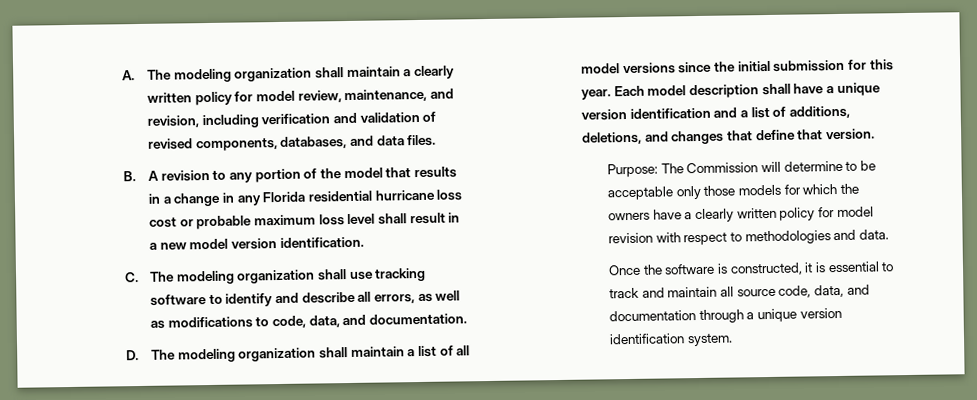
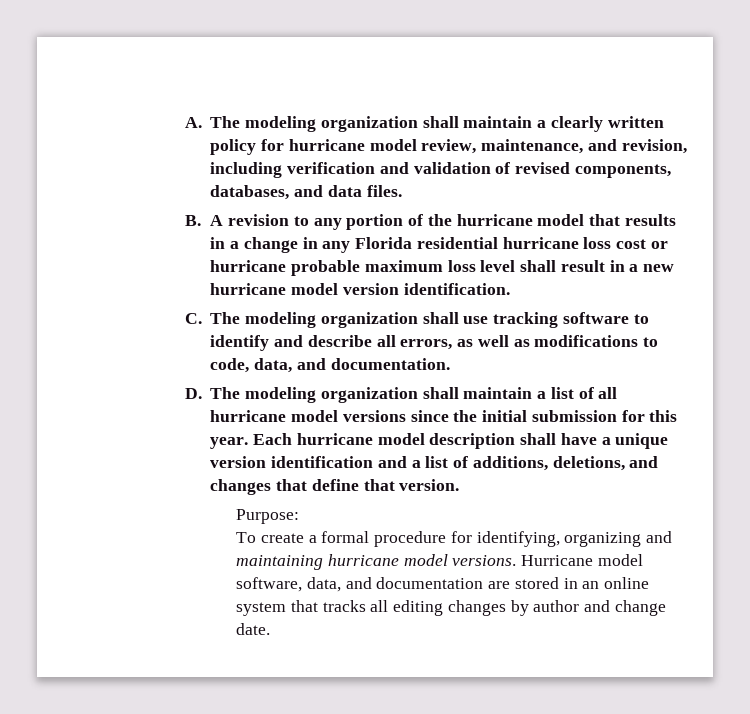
(254, 96) none -> [288,139,365,151] hurricane
(342, 173) none -> [456,214,533,226] hurricane
(194, 223) none -> [210,260,287,272] hurricane
(187, 246) none -> [210,283,287,295] hurricane
(471, 350) none -> [210,410,287,422] hurricane
(645, 91) none -> [296,433,373,445] hurricane
[660,160,876,174] [607,183,859,201] [608,206,874,223] [608,229,889,246] [608,261,895,276] [609,284,870,299] [609,307,842,324] [609,333,733,347] The Commission will determine to be acceptable only those models for which the owners have a clearly written policy for model revision with respect to methodologies and data. // Once the software is constructed, it is essential to track and maintain all source code, data, and documentation through a unique version identification system. -> [236,531,673,547] [236,554,643,570] [236,577,650,592] [236,600,666,616] [236,623,271,635] // To create a formal procedure for identifying, organizing and maintaining hurricane model versions. Hurricane model software, data, and documentation are stored in an online system that tracks all editing changes by author and change date.

